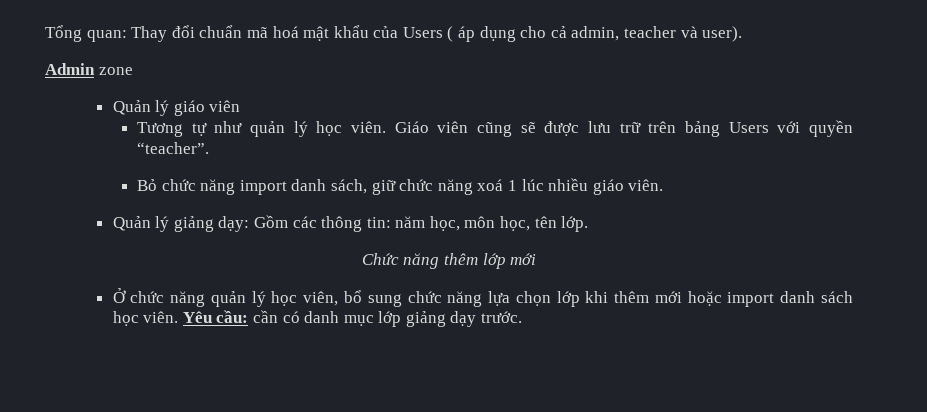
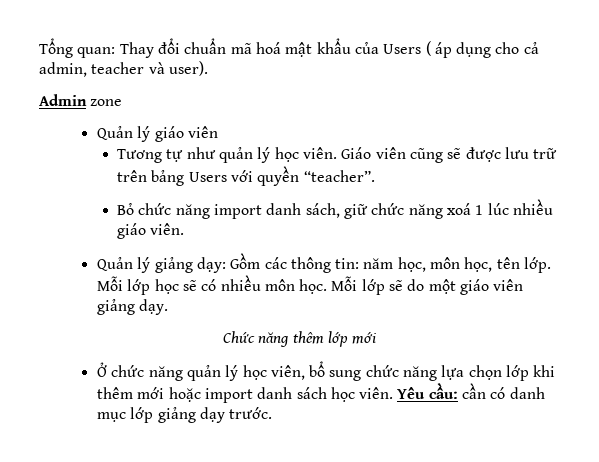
(589, 224) none -> [96,275,524,295] [96,299,169,315] Mỗi lớp học sẽ có nhiều môn học. Mỗi lớp sẽ do một giáo viên giảng dạy.

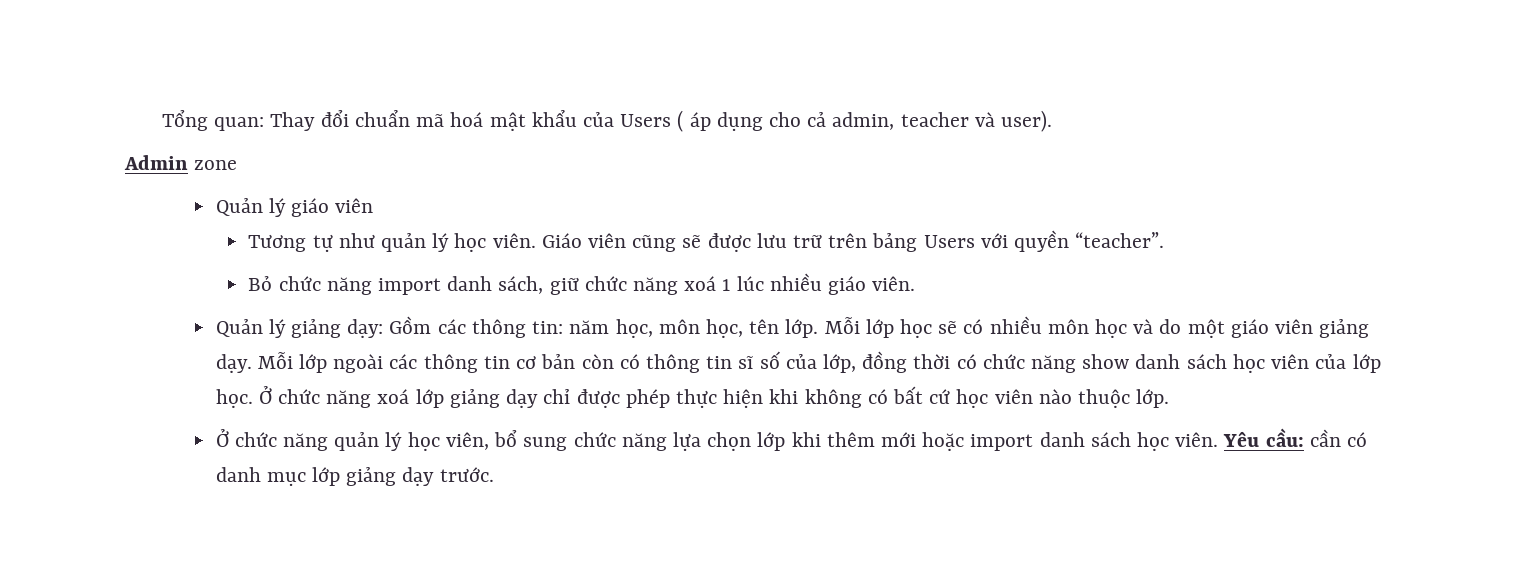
[299,276,404,295] học. Mỗi lớp sẽ -> [1095,319,1154,338] học và
[222,331,377,347] // Chức năng thêm lớp mới -> [257,351,1381,373] [215,386,1170,408] Mỗi lớp ngoài các thông tin cơ bản còn có thông tin sĩ số của lớp, đồng thời có chức năng show danh sách học viên của lớp học. Ở chức năng xoá lớp giảng dạy chỉ được phép thực hiện khi không có bất cứ học viên nào thuộc lớp.

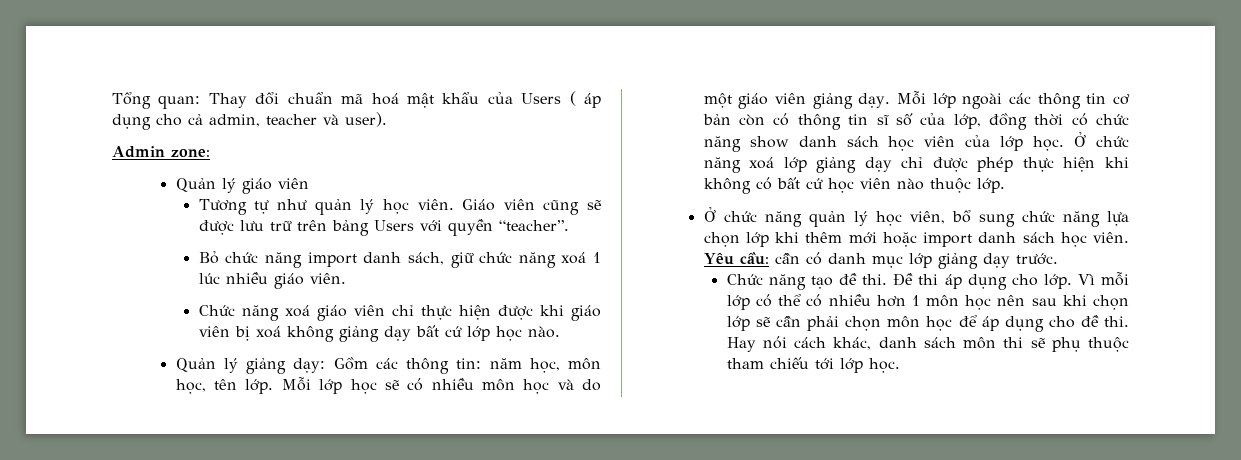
[194,160,238,170] zone -> [171,149,210,157] zone:
(916, 283) none -> [198,305,601,321] [198,325,560,342] // Chức năng xoá giáo viên chỉ thực hiện được khi giáo viên bị xoá không giảng dạy bất cứ lớp học nào.
(494, 474) none -> [726,272,1129,290] [726,294,1129,310] [726,315,1129,332] [726,336,1129,352] [726,357,900,373] // Chức năng tạo đề thi. Đề thi áp dụng cho lớp. Vì mỗi lớp có thể có nhiều hơn 1 môn học nên sau khi chọn lớp sẽ cần phải chọn môn học để áp dụng cho đề thi. Hay nói cách khác, danh sách môn thi sẽ phụ thuộc tham chiếu tới lớp học.

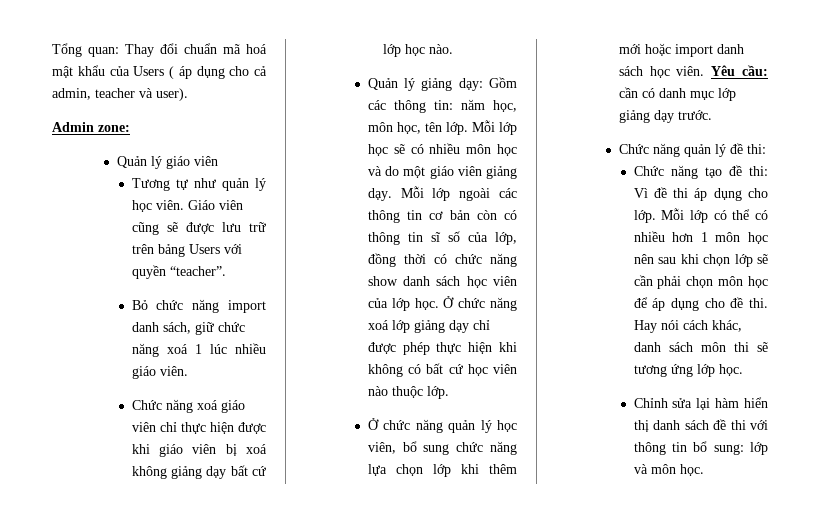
(1058, 259) none -> [618,143,766,157] // Chức năng quản lý đề thi:
[862,273,914,286] thi. Đề -> [749,166,768,176] [633,187,667,198] thi: Vì đề
[1077,272,1129,286] Vì mỗi -> [661,208,685,220] Mỗi
[1051,337,1129,352] [726,357,863,373] phụ thuộc tham chiếu tới lớp -> [633,364,743,377] [633,397,768,410] [633,419,768,432] [633,441,768,455] [633,464,676,474] tương ứng lớp học. // Chỉnh sửa lại hàm hiển thị danh sách đề thi với thông tin bổ sung: lớp và môn

